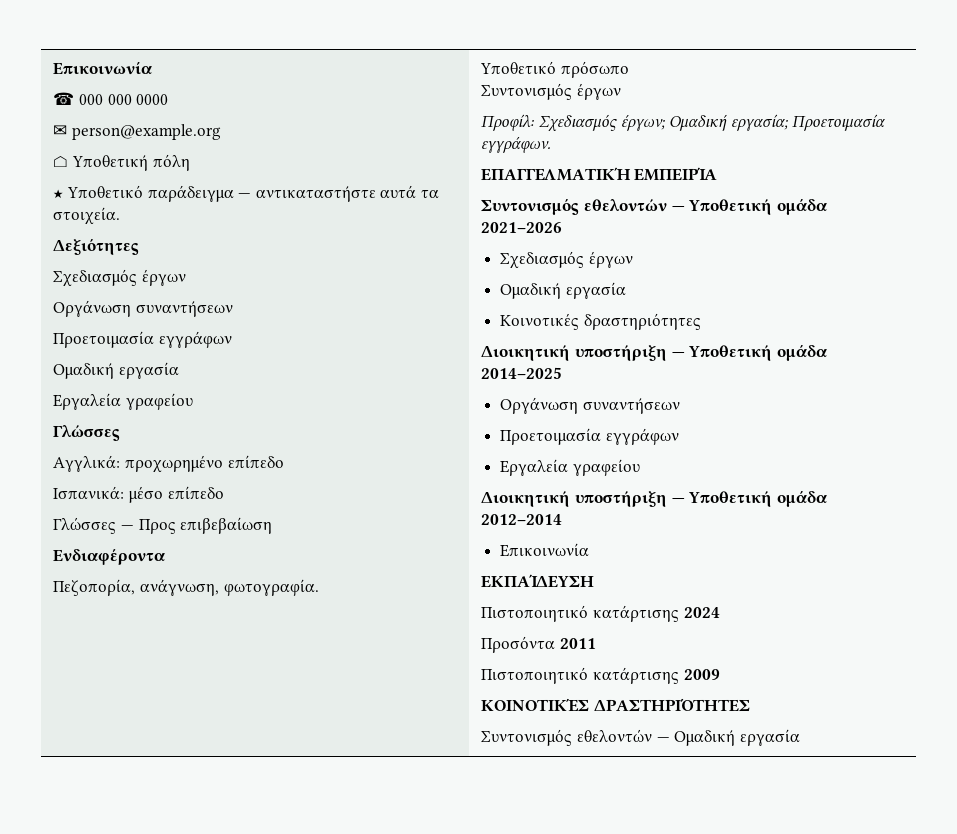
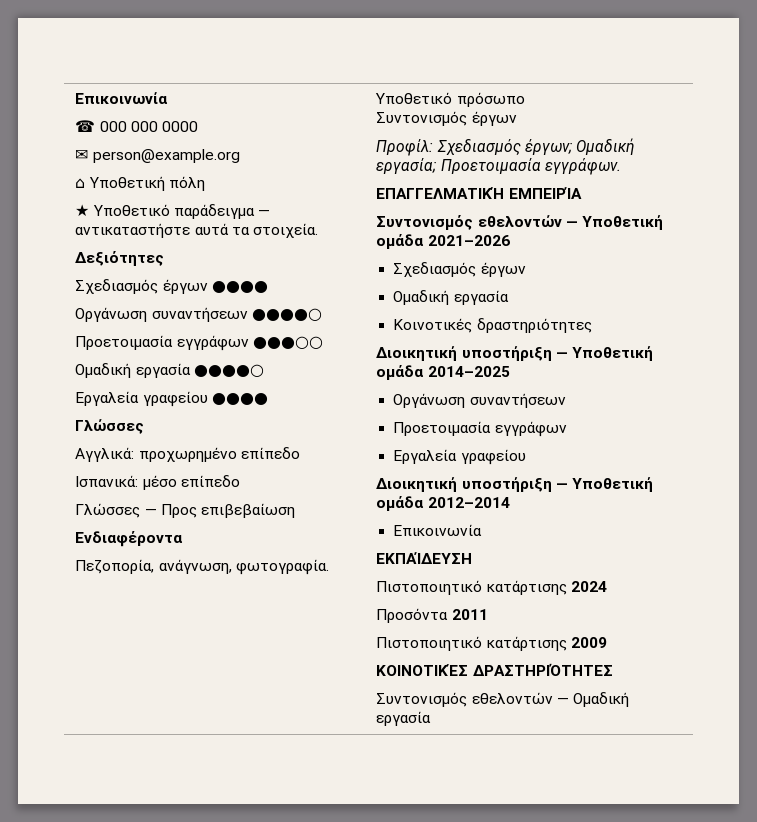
[53,300,233,317] [53,331,232,348] [53,362,179,379] [53,393,193,410] // Οργάνωση συναντήσεων // Προετοιμασία εγγράφων // Ομαδική εργασία // Εργαλεία γραφείου -> [211,281,268,293] [75,307,322,322] [75,335,323,351] [75,363,264,378] [75,391,268,407] ●●●● // Οργάνωση συναντήσεων ●●●●○ // Προετοιμασία εγγράφων ●●●○○ // Ομαδική εργασία ●●●●○ // Εργαλεία γραφείου ●●●●

